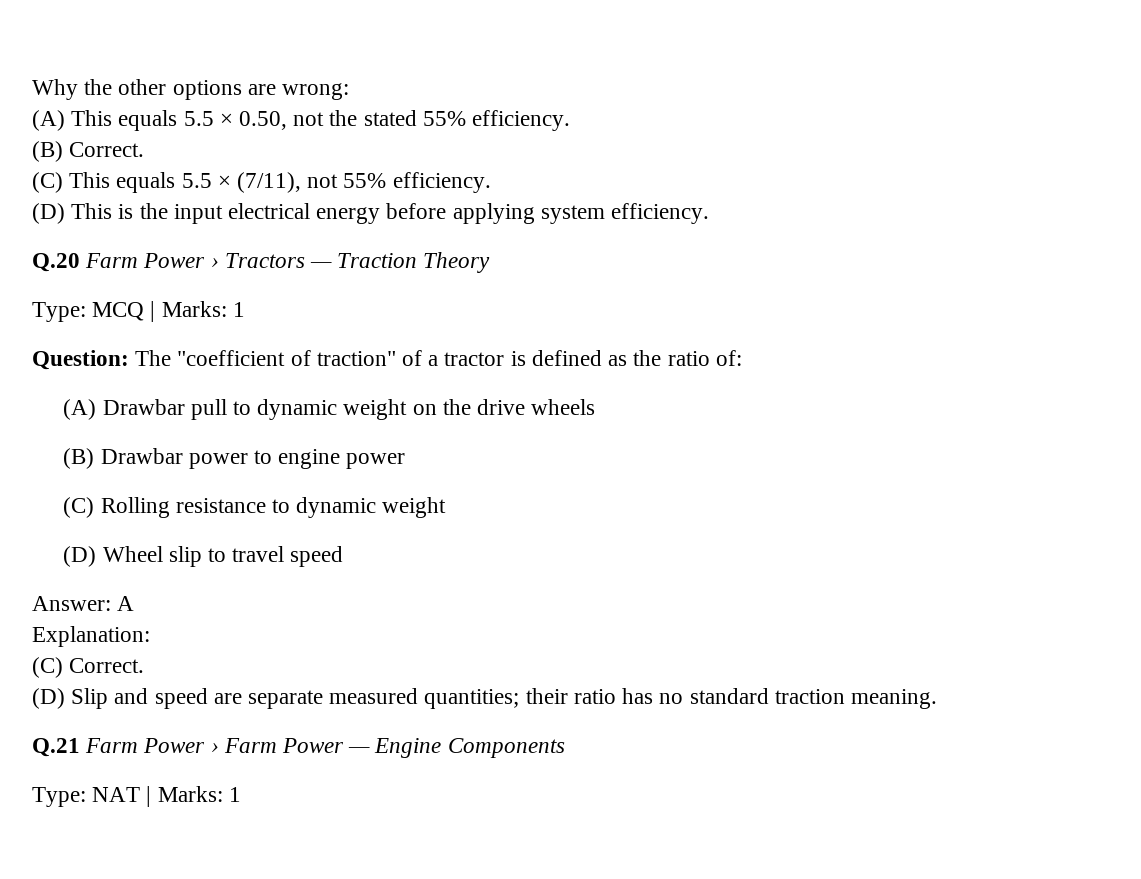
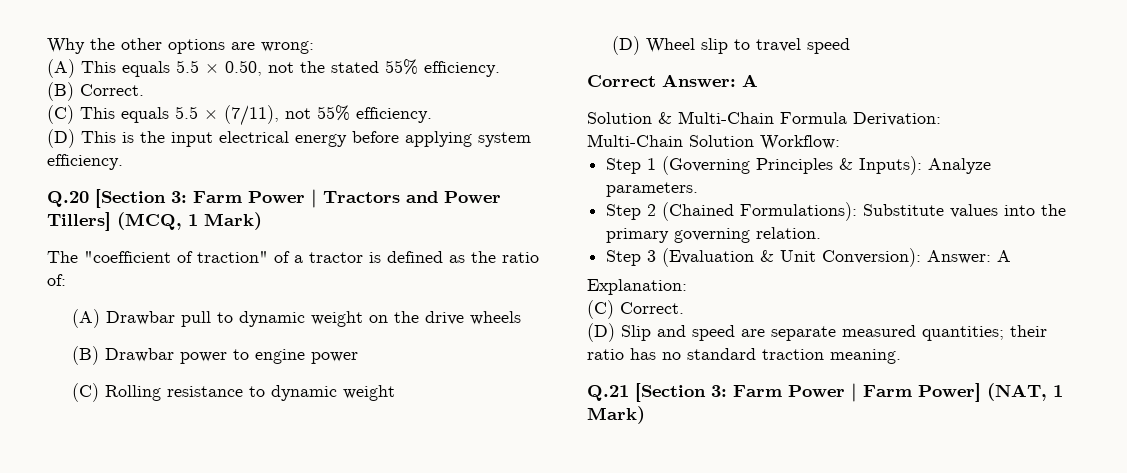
[85,252,491,273] [32,301,245,322] [32,350,129,370] Farm Power › Tractors — Traction Theory // Type: MCQ | Marks: 1 // Question: -> [95,189,501,208] [47,212,262,231] [Section 3: Farm Power | Tractors and Power Tillers] (MCQ, 1 Mark) //
(344, 556) none -> [587,74,758,87] [587,111,941,126] [587,134,840,150] [606,156,992,175] [606,182,699,197] [606,202,1067,221] [606,227,822,243] [606,248,922,267] Correct Answer: A // Solution & Multi-Chain Formula Derivation: // Multi-Chain Solution Workflow: // Step 1 (Governing Principles & Inputs): Analyze parameters. // Step 2 (Chained Formulations): Substitute values into the primary governing relation. // Step 3 (Evaluation & Unit Conversion):
[85,738,565,758] [32,786,241,807] Farm Power › Farm Power — Engine Components // Type: NAT | Marks: 1 -> [635,383,1063,402] [587,406,645,424] [Section 3: Farm Power | Farm Power] (NAT, 1 Mark)

